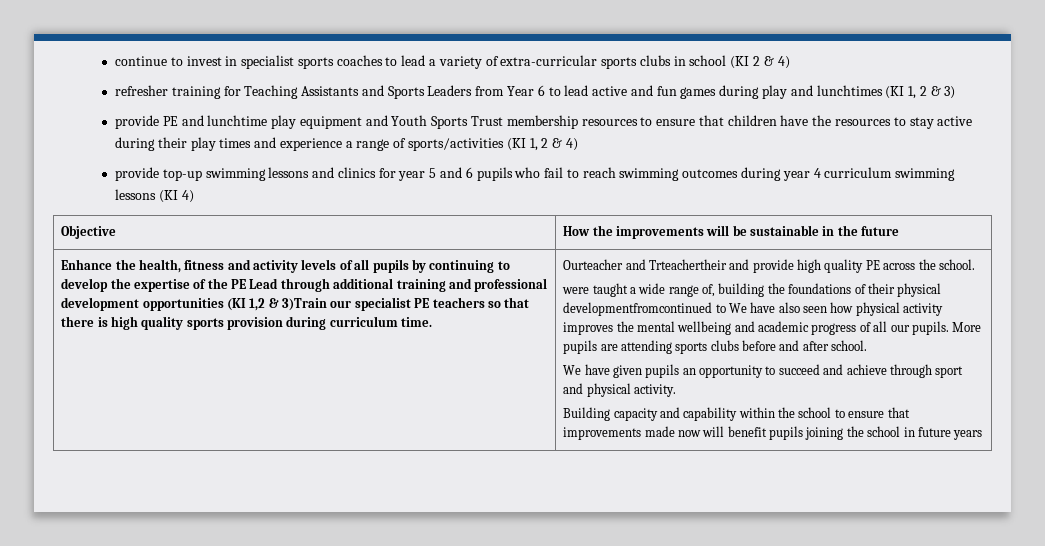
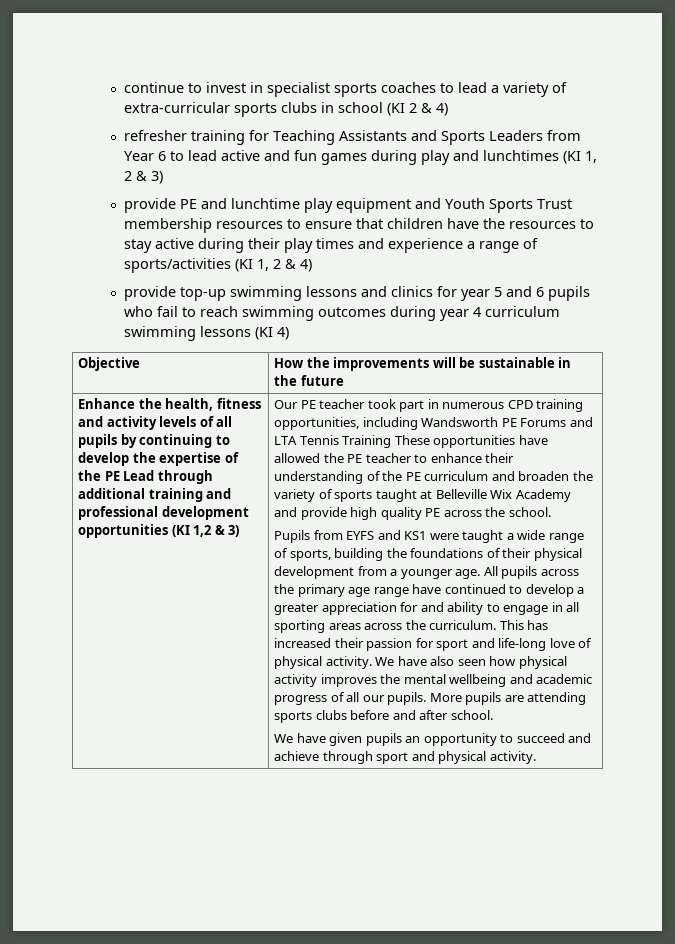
[282,297,530,311] [61,316,433,330] [563,259,727,270] 3)Train our specialist PE teachers so that there is high quality sports provision during curriculum time. | Ourteacher and Trteachertheir -> [228,525,240,537] [274,399,584,412] [274,417,593,430] [274,435,548,448] [274,453,515,463] [274,471,593,484] [274,489,571,502] 3) | Our PE teacher took part in numerous CPD training opportunities, including Wandsworth PE Forums and LTA Tennis Training These opportunities have allowed the PE teacher to enhance their understanding of the PE curriculum and broaden the variety of sports taught at Belleville Wix Academy
(975, 264) none -> [274,530,427,543] Pupils from EYFS and KS1
[702,284,716,297] of, -> [274,548,331,561] of sports,
[563,302,726,316] developmentfromcontinued to -> [274,566,579,579] [274,584,585,597] [274,602,580,615] [274,620,549,633] [274,638,593,651] [274,656,372,669] development from a younger age. All pupils across the primary age range have continued to develop a greater appreciation for and ability to engage in all sporting areas across the curriculum. This has increased their passion for sport and life-long love of physical activity.
[563,407,910,421] [563,426,983,440] // Building capacity and capability within the school to ensure that improvements made now will benefit pupils joining the school in future years -> (536, 757) none

